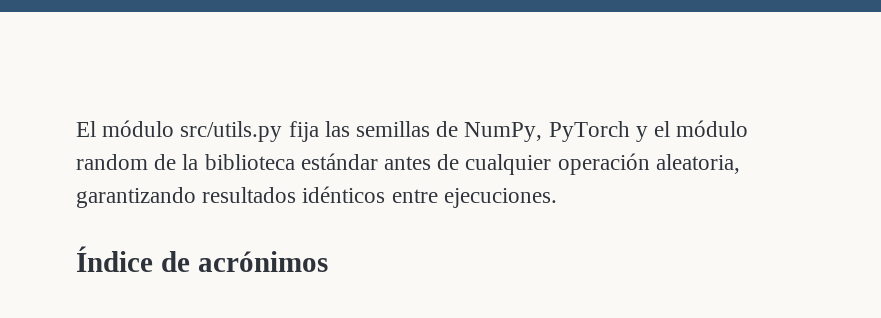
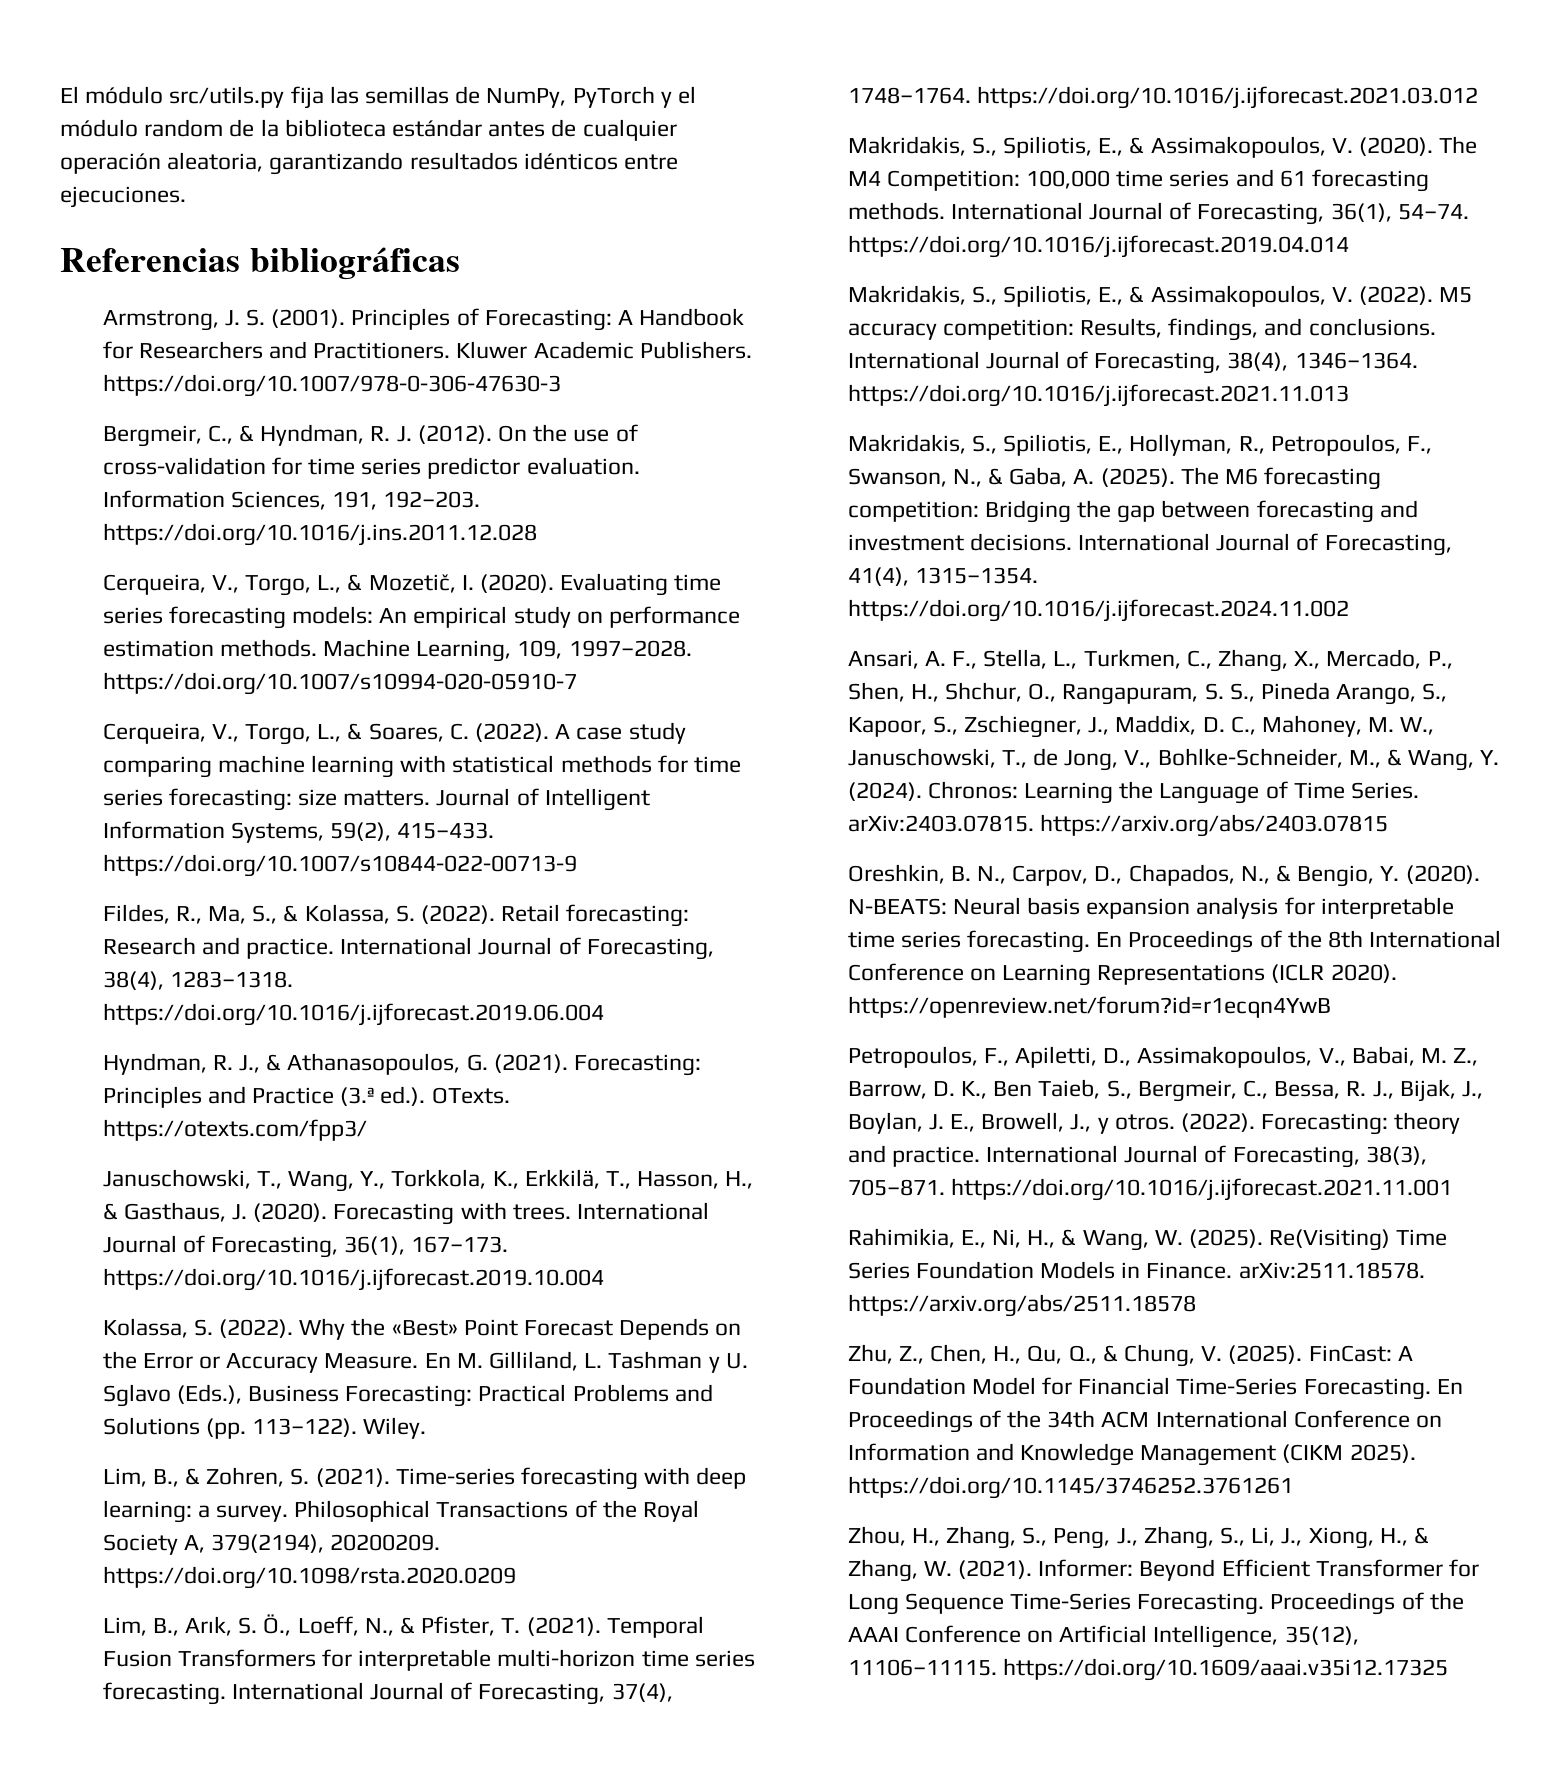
[76,246,328,272] Índice de acrónimos -> [60,247,460,280] [102,308,745,331] [102,341,752,359] [102,374,561,397] [102,424,638,447] [102,457,640,479] [102,490,481,510] [102,523,537,546] [102,573,722,596] [102,606,741,629] [102,639,692,662] [102,672,577,695] [102,722,686,745] [102,755,742,778] [102,788,650,811] [102,821,495,843] [102,854,577,877] [102,904,690,927] [102,937,714,960] [102,971,293,990] [102,1003,604,1026] [102,1053,702,1076] [102,1086,510,1108] [102,1119,367,1141] [102,1169,754,1192] [102,1202,710,1225] [102,1235,509,1258] [102,1268,604,1291] [102,1318,742,1340] [102,1351,748,1373] [102,1384,713,1407] [102,1417,427,1439] [102,1467,747,1490] [102,1500,700,1523] [102,1534,441,1555] [102,1566,516,1589] [102,1614,704,1638] [102,1649,755,1671] [102,1682,673,1705] [847,86,1478,109] [847,136,1478,158] [847,169,1430,192] [847,202,1469,225] [847,235,1349,258] [847,285,1473,307] [847,318,1436,341] [847,351,1418,374] [847,384,1349,407] [847,434,1433,456] [847,467,1382,490] [847,500,1418,523] [847,533,1452,556] [847,567,1038,586] [847,599,1349,622] [847,649,1453,672] [847,682,1448,705] [847,715,1435,738] [847,748,1500,771] [847,781,1420,804] [847,814,1388,837] [847,864,1480,887] [847,897,1454,919] [847,930,1502,953] [847,963,1397,986] [847,996,1331,1018] [847,1046,1479,1068] [847,1079,1484,1102] [847,1112,1461,1135] [847,1145,1427,1168] [847,1178,1452,1201] [847,1228,1448,1251] [847,1261,1425,1279] [847,1294,1196,1317] [847,1344,1413,1367] [847,1377,1463,1400] [847,1410,1443,1433] [847,1443,1416,1466] [847,1476,1293,1499] [847,1526,1430,1549] [847,1559,1480,1582] [847,1592,1464,1615] [847,1625,1359,1648] [847,1658,1448,1681] Referencias bibliográficas // Armstrong, J. S. (2001). Principles of Forecasting: A Handbook for Researchers and Practitioners. Kluwer Academic Publishers. https://doi.org/10.1007/978-0-306-47630-3 // Bergmeir, C., & Hyndman, R. J. (2012). On the use of cross-validation for time series predictor evaluation. Information Sciences, 191, 192–203. https://doi.org/10.1016/j.ins.2011.12.028 // Cerqueira, V., Torgo, L., & Mozetič, I. (2020). Evaluating time series forecasting models: An empirical study on performance estimation methods. Machine Learning, 109, 1997–2028. https://doi.org/10.1007/s10994-020-05910-7 // Cerqueira, V., Torgo, L., & Soares, C. (2022). A case study comparing machine learning with statistical methods for time series forecasting: size matters. Journal of Intelligent Information Systems, 59(2), 415–433. https://doi.org/10.1007/s10844-022-00713-9 // Fildes, R., Ma, S., & Kolassa, S. (2022). Retail forecasting: Research and practice. International Journal of Forecasting, 38(4), 1283–1318. https://doi.org/10.1016/j.ijforecast.2019.06.004 // Hyndman, R. J., & Athanasopoulos, G. (2021). Forecasting: Principles and Practice (3.ª ed.). OTexts. https://otexts.com/fpp3/ // Januschowski, T., Wang, Y., Torkkola, K., Erkkilä, T., Hasson, H., & Gasthaus, J. (2020). Forecasting with trees. International Journal of Forecasting, 36(1), 167–173. https://doi.org/10.1016/j.ijforecast.2019.10.004 // Kolassa, S. (2022). Why the «Best» Point Forecast Depends on the Error or Accuracy Measure. En M. Gilliland, L. Tashman y U. Sglavo (Eds.), Business Forecasting: Practical Problems and Solutions (pp. 113–122). Wiley. // Lim, B., & Zohren, S. (2021). Time-series forecasting with deep learning: a survey. Philosophical Transactions of the Royal Society A, 379(2194), 20200209. https://doi.org/10.1098/rsta.2020.0209 // Lim, B., Arık, S. Ö., Loeff, N., & Pfister, T. (2021). Temporal Fusion Transformers for interpretable multi-horizon time series forecasting. International Journal of Forecasting, 37(4), 1748–1764. https://doi.org/10.1016/j.ijforecast.2021.03.012 // Makridakis, S., Spiliotis, E., & Assimakopoulos, V. (2020). The M4 Competition: 100,000 time series and 61 forecasting methods. International Journal of Forecasting, 36(1), 54–74. https://doi.org/10.1016/j.ijforecast.2019.04.014 // Makridakis, S., Spiliotis, E., & Assimakopoulos, V. (2022). M5 accuracy competition: Results, findings, and conclusions. International Journal of Forecasting, 38(4), 1346–1364. https://doi.org/10.1016/j.ijforecast.2021.11.013 // Makridakis, S., Spiliotis, E., Hollyman, R., Petropoulos, F., Swanson, N., & Gaba, A. (2025). The M6 forecasting competition: Bridging the gap between forecasting and investment decisions. International Journal of Forecasting, 41(4), 1315–1354. https://doi.org/10.1016/j.ijforecast.2024.11.002 // Ansari, A. F., Stella, L., Turkmen, C., Zhang, X., Mercado, P., Shen, H., Shchur, O., Rangapuram, S. S., Pineda Arango, S., Kapoor, S., Zschiegner, J., Maddix, D. C., Mahoney, M. W., Januschowski, T., de Jong, V., Bohlke-Schneider, M., & Wang, Y. (2024). Chronos: Learning the Language of Time Series. arXiv:2403.07815. https://arxiv.org/abs/2403.07815 // Oreshkin, B. N., Carpov, D., Chapados, N., & Bengio, Y. (2020). N-BEATS: Neural basis expansion analysis for interpretable time series forecasting. En Proceedings of the 8th International Conference on Learning Representations (ICLR 2020). https://openreview.net/forum?id=r1ecqn4YwB // Petropoulos, F., Apiletti, D., Assimakopoulos, V., Babai, M. Z., Barrow, D. K., Ben Taieb, S., Bergmeir, C., Bessa, R. J., Bijak, J., Boylan, J. E., Browell, J., y otros. (2022). Forecasting: theory and practice. International Journal of Forecasting, 38(3), 705–871. https://doi.org/10.1016/j.ijforecast.2021.11.001 // Rahimikia, E., Ni, H., & Wang, W. (2025). Re(Visiting) Time Series Foundation Models in Finance. arXiv:2511.18578. https://arxiv.org/abs/2511.18578 // Zhu, Z., Chen, H., Qu, Q., & Chung, V. (2025). FinCast: A Foundation Model for Financial Time-Series Forecasting. En Proceedings of the 34th ACM International Conference on Information and Knowledge Management (CIKM 2025). https://doi.org/10.1145/3746252.3761261 // Zhou, H., Zhang, S., Peng, J., Zhang, S., Li, J., Xiong, H., & Zhang, W. (2021). Informer: Beyond Efficient Transformer for Long Sequence Time-Series Forecasting. Proceedings of the AAAI Conference on Artificial Intelligence, 35(12), 11106–11115. https://doi.org/10.1609/aaai.v35i12.17325

